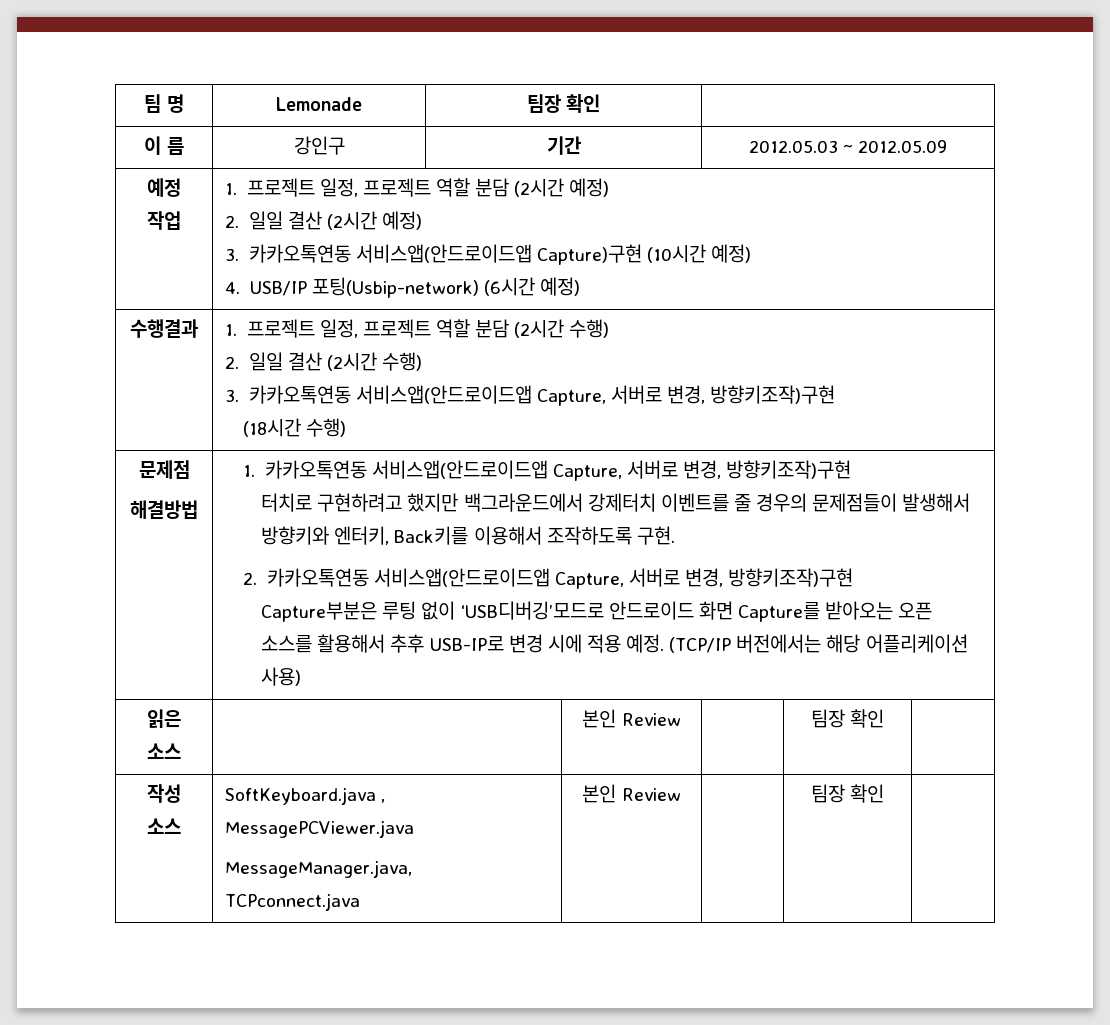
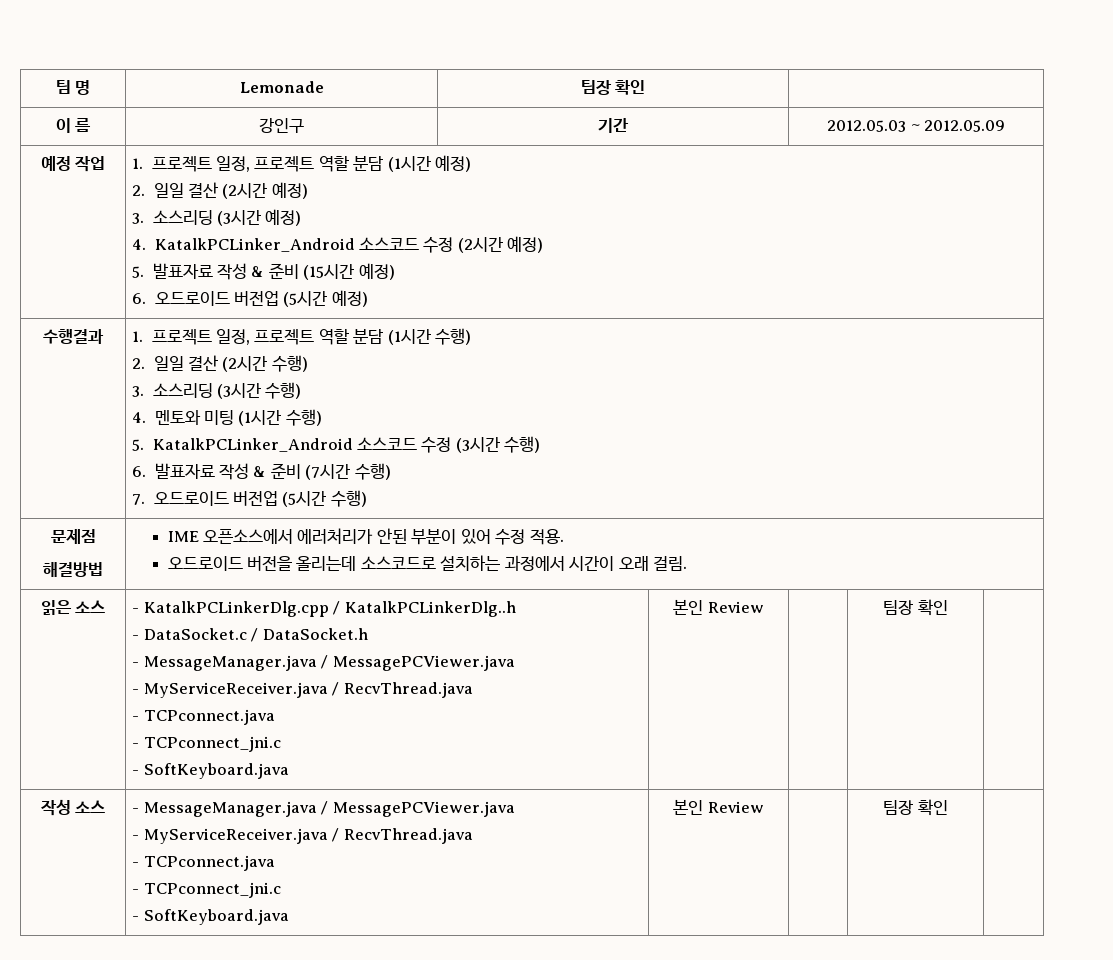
[514,178,565,197] (2시간 -> [387,156,431,172] (1시간
[248,244,752,265] [225,277,535,298] 카카오톡연동 서비스앱(안드로이드앱 Capture)구현 (10시간 예정) // 4. USB/IP 포팅(Usbip-network) (6시간 -> [152,209,302,226] [132,236,544,253] [132,263,395,280] [132,291,328,307] 소스리딩 (3시간 예정) // 4. KatalkPCLinker_Android 소스코드 수정 (2시간 예정) // 5. 발표자료 작성 & 준비 (15시간 예정) // 6. 오드로이드 버전업 (5시간
[514,319,565,338] (2시간 -> [387,329,431,345] (1시간
[248,385,836,406] [243,418,347,437] [138,460,190,479] [130,500,198,519] [243,460,852,481] [261,493,971,512] [261,526,675,545] [243,568,854,589] [261,601,933,622] [261,634,968,653] [261,667,302,686] [147,709,181,728] [147,743,181,759] 카카오톡연동 서비스앱(안드로이드앱 Capture, 서버로 변경, 방향키조작)구현 // (18시간 수행) // 문제점 // 해결방법 | 1. 카카오톡연동 서비스앱(안드로이드앱 Capture, 서버로 변경, 방향키조작)구현 // 터치로 구현하려고 했지만 백그라운드에서 강제터치 이벤트를 줄 경우의 문제점들이 발생해서 방향키와 엔터키, Back키를 이용해서 조작하도록 구현. // 2. 카카오톡연동 서비스앱(안드로이드앱 Capture, 서버로 변경, 방향키조작)구현 // Capture부분은 루팅 없이 ‘USB디버깅’모드로 안드로이드 화면 Capture를 받아오는 오픈 소스를 활용해서 추후 USB-IP로 변경 시에 적용 예정. (TCP/IP 버전에서는 해당 어플리케이션 사용) // 읽은 소스 | -> [152,382,302,399] [132,409,322,426] [132,436,541,453] [132,463,391,480] [132,490,367,507] [50,529,96,544] [43,562,103,577] [167,528,564,545] [167,555,688,571] [40,600,106,615] [132,601,516,617] [132,628,368,642] [132,655,515,671] [132,682,473,698] [132,709,275,725] [132,736,281,752] [132,763,289,779] 소스리딩 (3시간 수행) // 4. 멘토와 미팅 (1시간 수행) // 5. KatalkPCLinker_Android 소스코드 수정 (3시간 수행) // 6. 발표자료 작성 & 준비 (7시간 수행) // 7. 오드로이드 버전업 (5시간 수행) // 문제점 // 해결방법 | IME 오픈소스에서 에러처리가 안된 부분이 있어 수정 적용. // 오드로이드 버전을 올리는데 소스코드로 설치하는 과정에서 시간이 오래 걸림. // 읽은 소스 | - KatalkPCLinkerDlg.cpp / KatalkPCLinkerDlg..h // - DataSocket.c / DataSocket.h // - MessageManager.java / MessagePCViewer.java // - MyServiceReceiver.java / RecvThread.java // - TCPconnect.java // - TCPconnect_jni.c // - SoftKeyboard.java
[225,787,386,805] [225,820,415,838] [225,860,413,878] [225,893,361,911] SoftKeyboard.java , MessagePCViewer.java // MessageManager.java, TCPconnect.java -> [132,801,515,817] [132,828,473,844] [132,855,275,871] [132,882,281,898] [132,909,289,925] - MessageManager.java / MessagePCViewer.java // - MyServiceReceiver.java / RecvThread.java // - TCPconnect.java // - TCPconnect_jni.c // - SoftKeyboard.java

